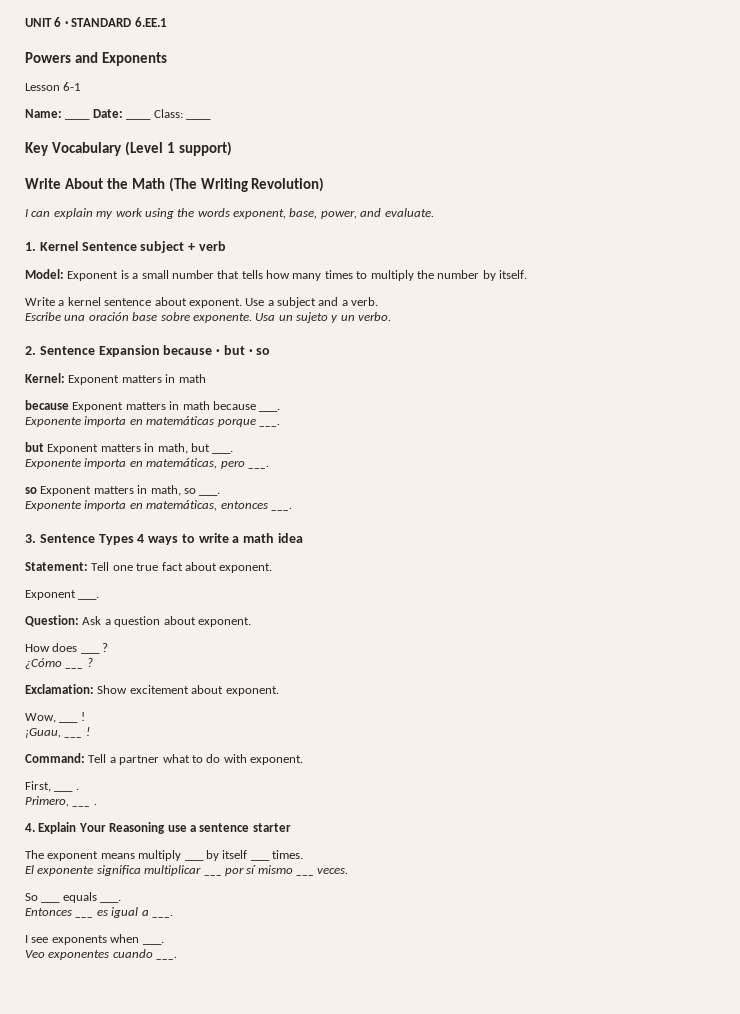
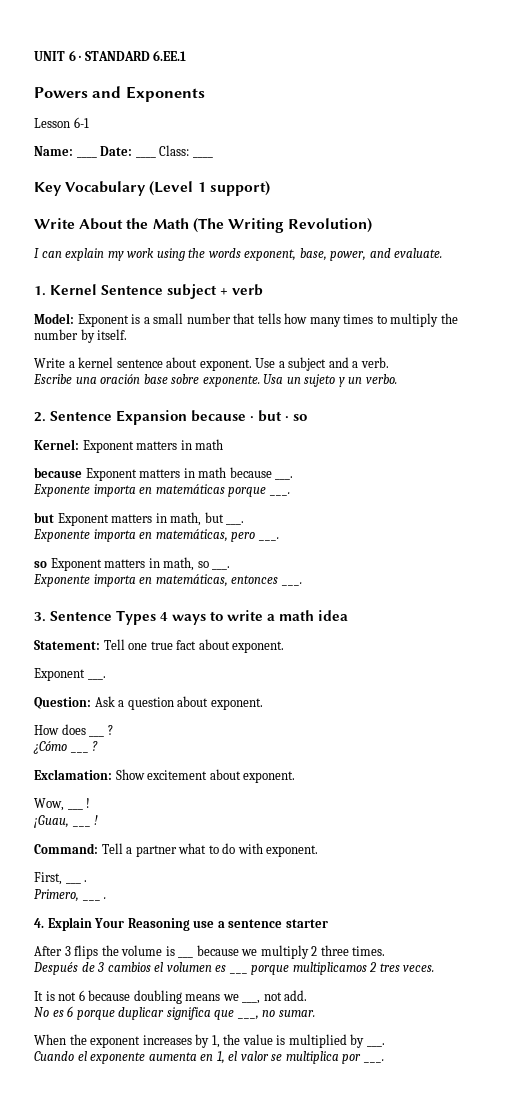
[25,850,248,861] [250,859,270,861] [272,850,303,859] [25,865,293,876] [296,874,314,876] [317,868,349,874] [25,893,38,901] [41,892,122,903] [25,908,72,916] [75,916,94,918] [96,907,173,918] [25,934,164,945] [25,949,153,960] The exponent means multiply ___ by itself ___ times. // El exponente significa multiplicar ___ por sí mismo ___ veces. // So ___ equals ___. // Entonces ___ es igual a ___. // I see exponents when ___. // Veo exponentes cuando -> [34,945,175,959] [178,956,194,958] [196,945,386,959] [33,962,227,975] [228,962,435,975] [34,990,308,1004] [34,1006,315,1020] [34,1034,385,1048] [34,1051,362,1064] After 3 flips the volume is ___ because we multiply 2 three times. // Después de 3 cambios el volumen es ___ porque multiplicamos 2 tres veces. // It is not 6 because doubling means we ___, not add. // No es 6 porque duplicar significa que ___, no sumar. // When the exponent increases by 1, the value is multiplied by ___. // Cuando el exponente aumenta en 1, el valor se multiplica por

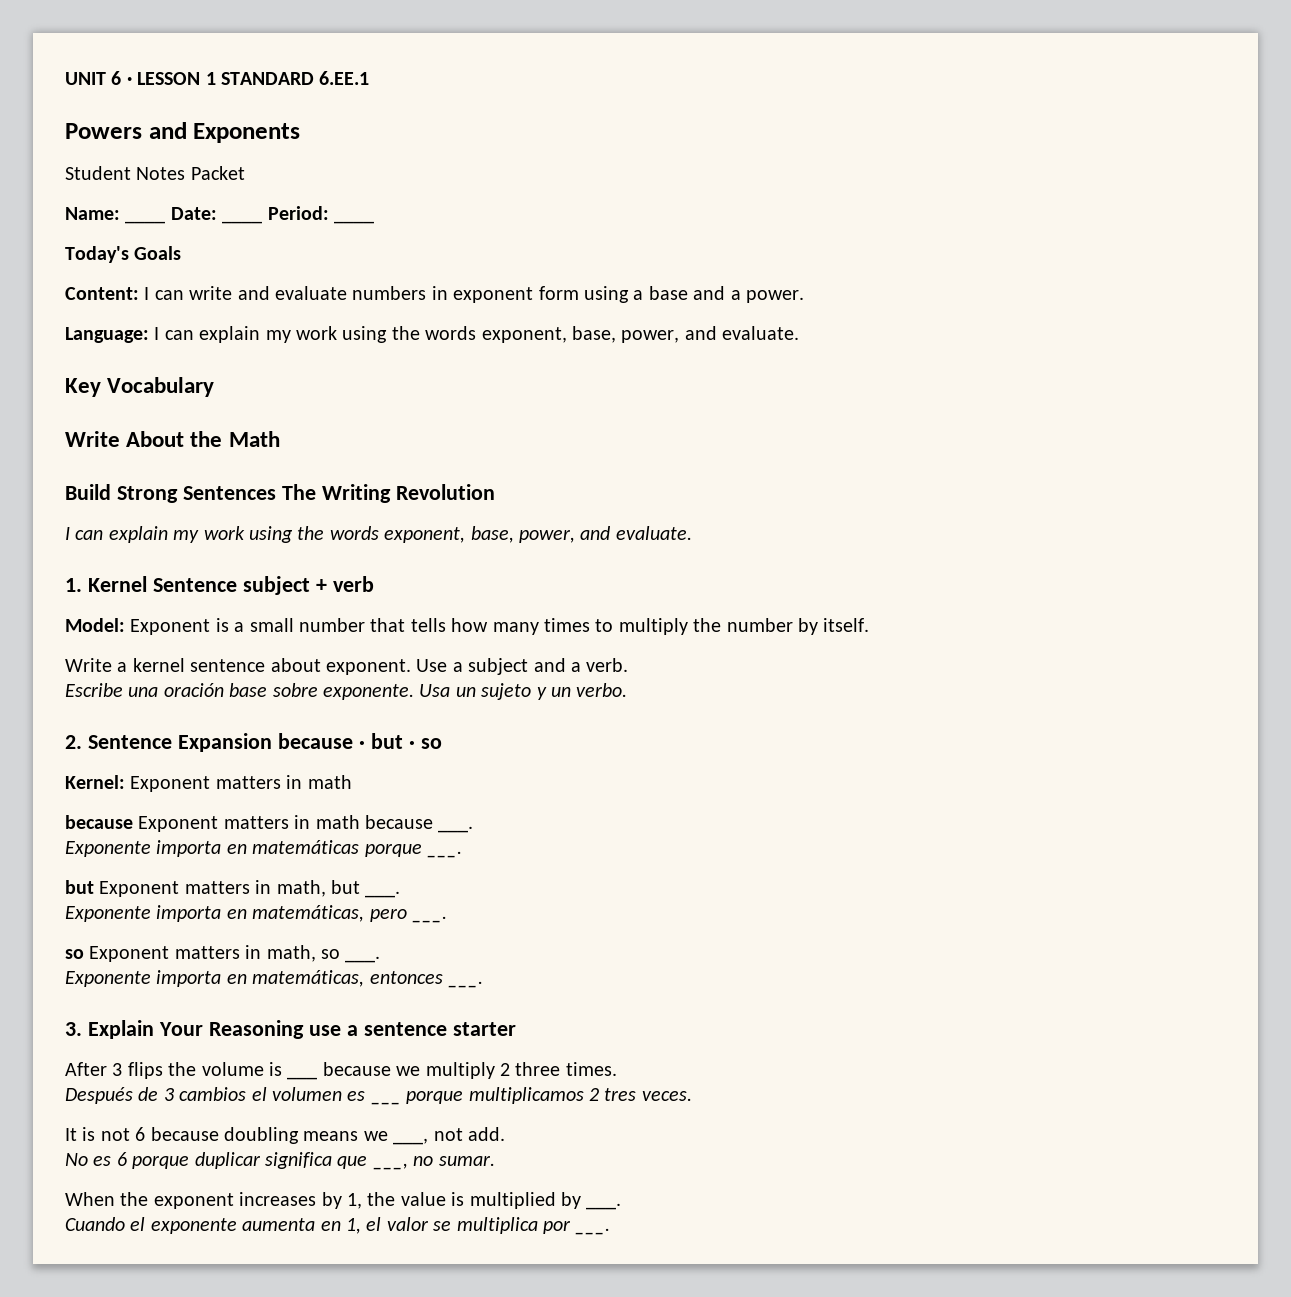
(82, 58) none -> [137,72,216,85] LESSON 1
[34,117,89,128] Lesson 6-1 -> [65,166,245,180] Student Notes Packet
[159,145,190,156] [192,156,213,158] Class: ____ -> [267,206,329,220] [334,220,374,224] [65,246,182,263] [65,286,804,303] [65,326,800,343] Period: ____ // Today's Goals // Content: I can write and evaluate numbers in exponent form using a base and a power. // Language: I can explain my work using the words exponent, base, power, and evaluate.
[149,181,270,196] (Level 1 support) -> (215, 387) none
[192,218,373,233] (The Writing Revolution) -> [65,484,495,503] // Build Strong Sentences The Writing Revolution
[50,610,349,625] [34,639,285,653] [34,668,106,681] [34,696,263,710] [34,724,86,735] [89,735,105,737] [107,725,113,735] [33,741,89,754] [92,741,99,751] [34,769,296,783] [34,798,83,811] [86,798,91,808] [34,815,91,828] [94,815,99,825] [34,843,319,857] [34,872,81,885] [84,880,88,882] [34,889,101,902] [104,897,107,899] [34,918,44,928] Sentence Types 4 ways to write a math idea // Statement: Tell one true fact about exponent. // Exponent ___. // Question: Ask a question about exponent. // How does ___ ? // ¿Cómo ___ ? // Exclamation: Show excitement about exponent. // Wow, ___ ! // ¡Guau, ___ ! // Command: Tell a partner what to do with exponent. // First, ___ . // Primero, ___ . // 4. -> (82, 1029) none

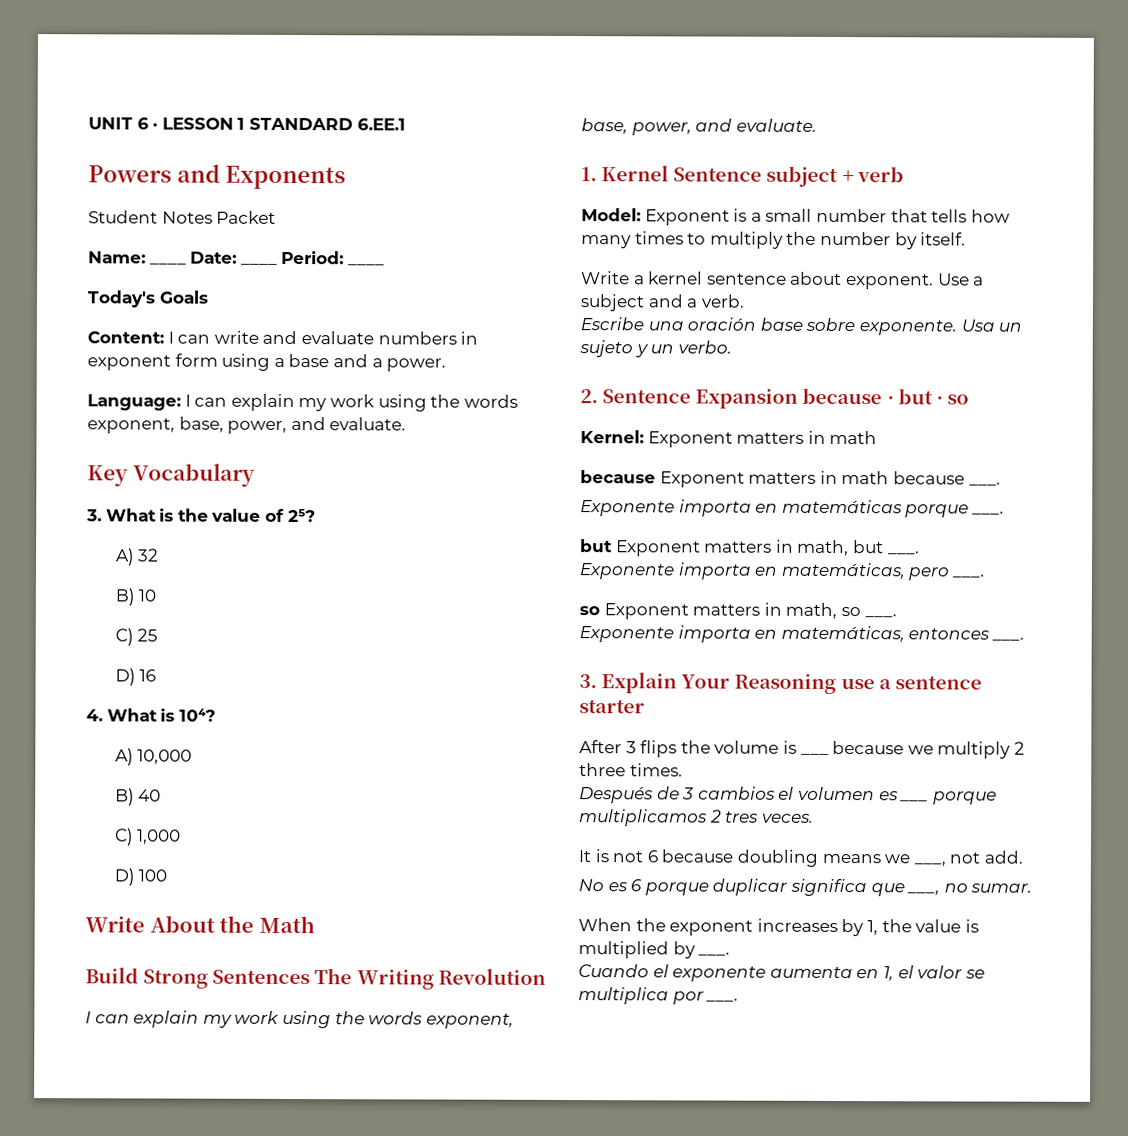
(215, 387) none -> [86,508,316,523] [115,548,160,566] [114,588,157,606] [114,628,159,646] [114,668,157,686] [86,708,216,722] [114,748,193,766] [114,788,162,806] [113,828,182,846] [113,868,168,886] // 3. What is the value of 2⁵? // A) 32 // B) 10 // C) 25 // D) 16 // 4. What is 10⁴? // A) 10,000 // B) 40 // C) 1,000 // D) 100

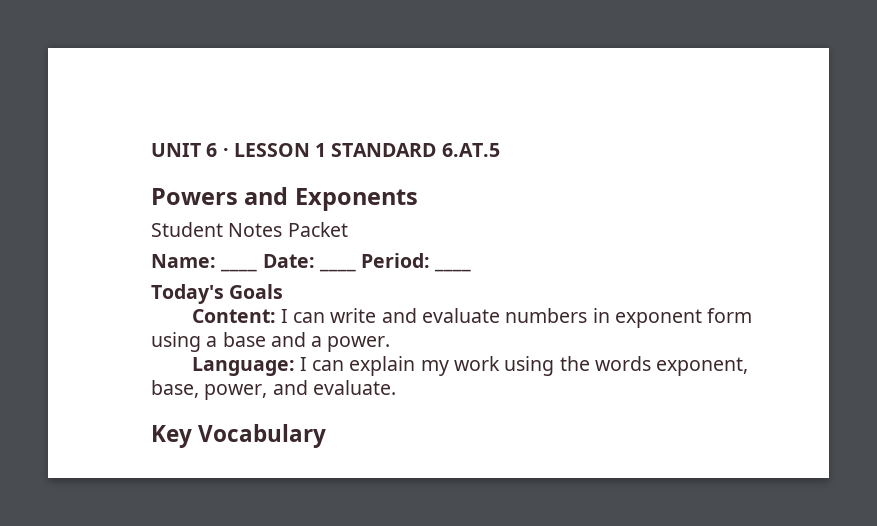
[356,118,406,131] 6.EE.1 -> [441,143,500,157] 6.AT.5
[86,508,316,523] [115,548,160,566] [114,588,157,606] [114,628,159,646] [114,668,157,686] [86,708,216,722] [114,748,193,766] [114,788,162,806] [113,828,182,846] [113,868,168,886] [85,915,315,934] [85,967,546,990] [85,1010,514,1029] [581,118,817,136] [581,165,904,188] [581,208,1010,226] [581,231,967,250] [581,271,985,290] [580,294,745,312] [580,317,1023,336] [579,340,732,358] [580,387,969,409] [580,430,878,448] [580,470,1001,488] [580,499,1005,518] [580,539,920,557] [579,562,985,581] [579,602,897,620] [579,625,1025,643] [579,672,982,694] [579,699,645,714] [579,740,1025,759] [579,763,683,777] [579,786,997,805] [579,809,814,827] [578,849,1023,867] [578,878,1033,897] [578,918,979,937] [578,941,731,959] [578,964,985,982] [578,987,740,1005] // 3. What is the value of 2⁵? // A) 32 // B) 10 // C) 25 // D) 16 // 4. What is 10⁴? // A) 10,000 // B) 40 // C) 1,000 // D) 100 // Write About the Math // Build Strong Sentences The Writing Revolution // I can explain my work using the words exponent, base, power, and evaluate. // 1. Kernel Sentence subject + verb // Model: Exponent is a small number that tells how many times to multiply the number by itself. // Write a kernel sentence about exponent. Use a subject and a verb. // Escribe una oración base sobre exponente. Usa un sujeto y un verbo. // 2. Sentence Expansion because · but · so // Kernel: Exponent matters in math // because Exponent matters in math because ___. // Exponente importa en matemáticas porque ___. // but Exponent matters in math, but ___. // Exponente importa en matemáticas, pero ___. // so Exponent matters in math, so ___. // Exponente importa en matemáticas, entonces ___. // 3. Explain Your Reasoning use a sentence starter // After 3 flips the volume is ___ because we multiply 2 three times. // Después de 3 cambios el volumen es ___ porque multiplicamos 2 tres veces. // It is not 6 because doubling means we ___, not add. // No es 6 porque duplicar significa que ___, no sumar. // When the exponent increases by 1, the value is multiplied by ___. // Cuando el exponente aumenta en 1, el valor se multiplica por ___. -> (327, 436) none

